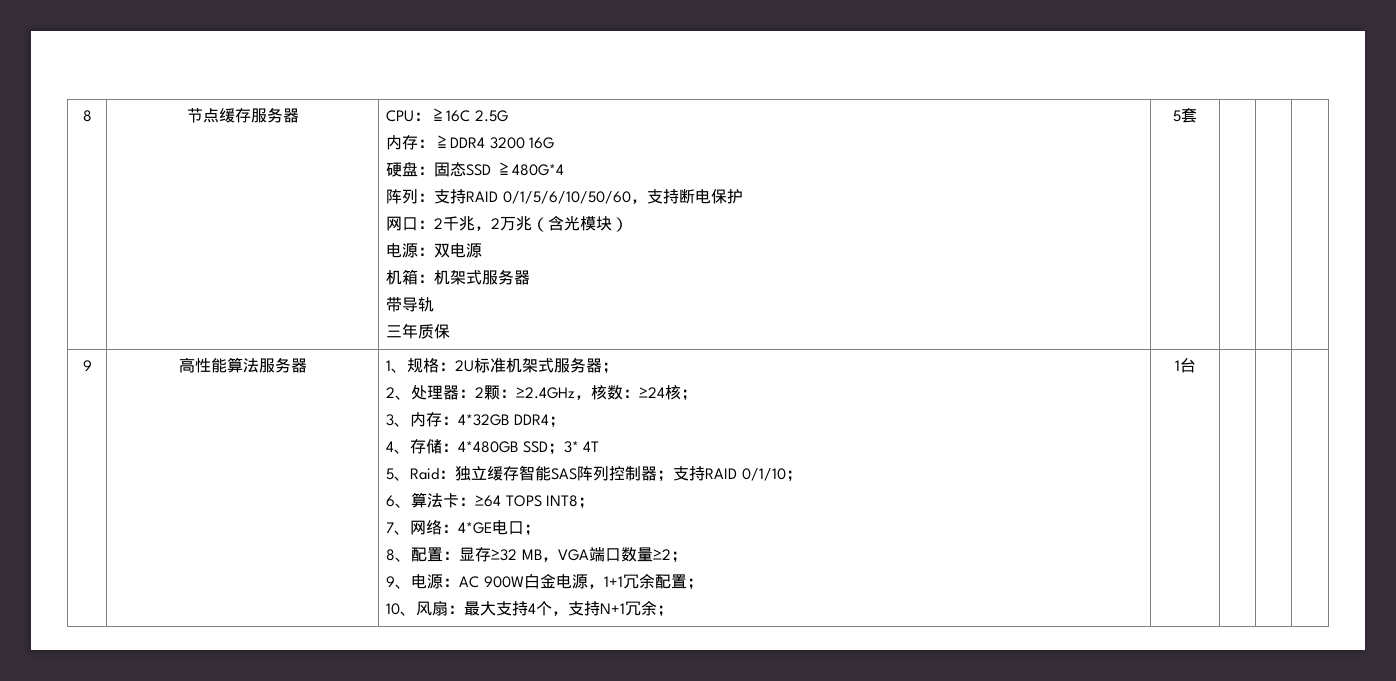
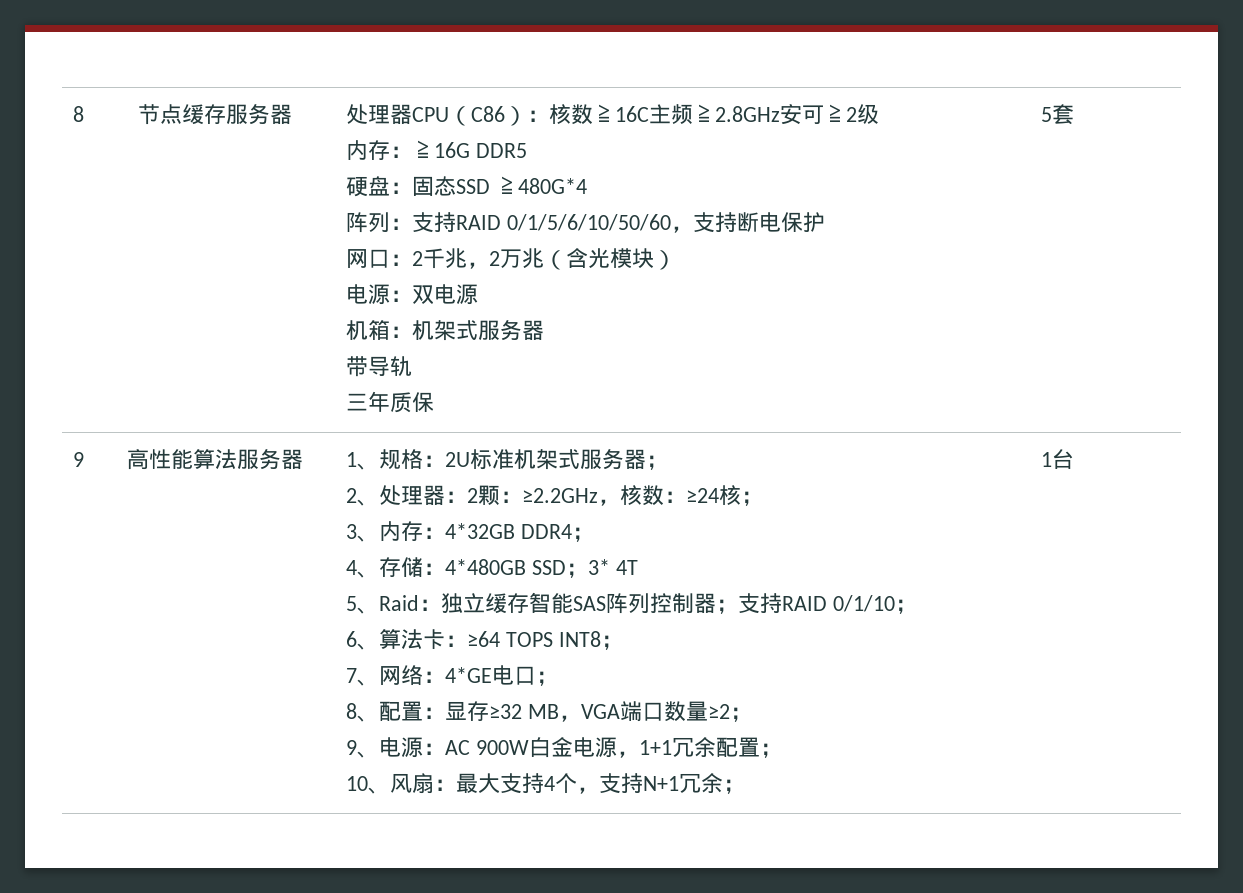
[386,108,508,122] [386,135,554,150] CPU：≧16C 2.5G // 内存：≧DDR4 3200 16G -> [345,104,879,126] [345,140,527,160] 处理器CPU（C86）：核数≧16C主频≧2.8GHz安可≧2级 // 内存：≧16G DDR5
[516,387,576,399] ≥2.4GHz -> [521,488,598,503] ≥2.2GHz

